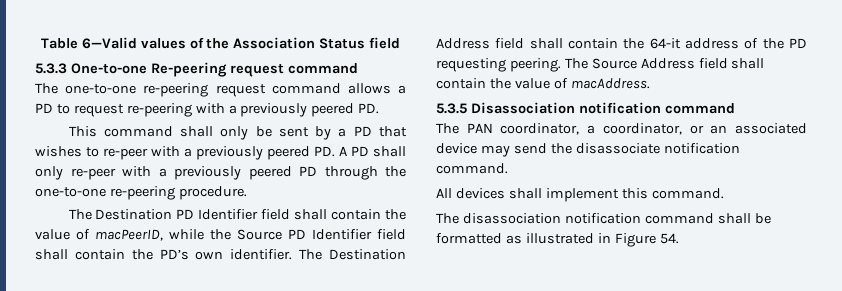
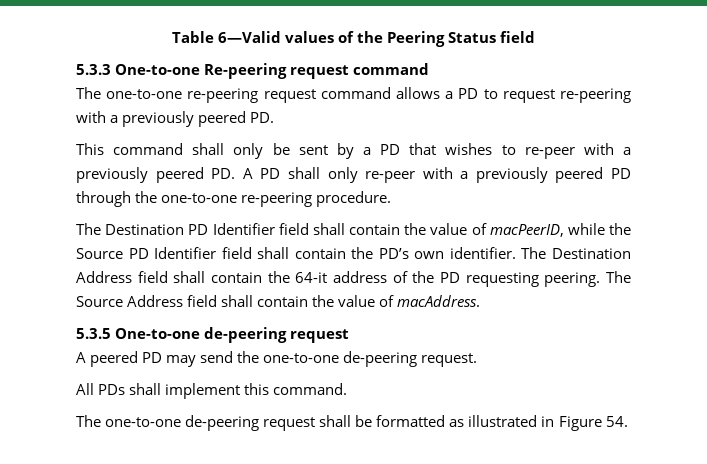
[233,37,316,49] Association -> [387,31,446,47] Peering
[470,102,735,114] [436,123,807,135] [436,143,740,157] [436,163,508,174] Disassociation notification command // The PAN coordinator, a coordinator, or an associated device may send the disassociate notification command. -> [115,327,350,343] [76,351,478,367] One-to-one de-peering request // A peered PD may send the one-to-one de-peering request.
[455,188,505,199] devices -> [98,384,126,395] PDs
[462,213,714,224] disassociation notification command -> [105,415,316,431] one-to-one de-peering request

